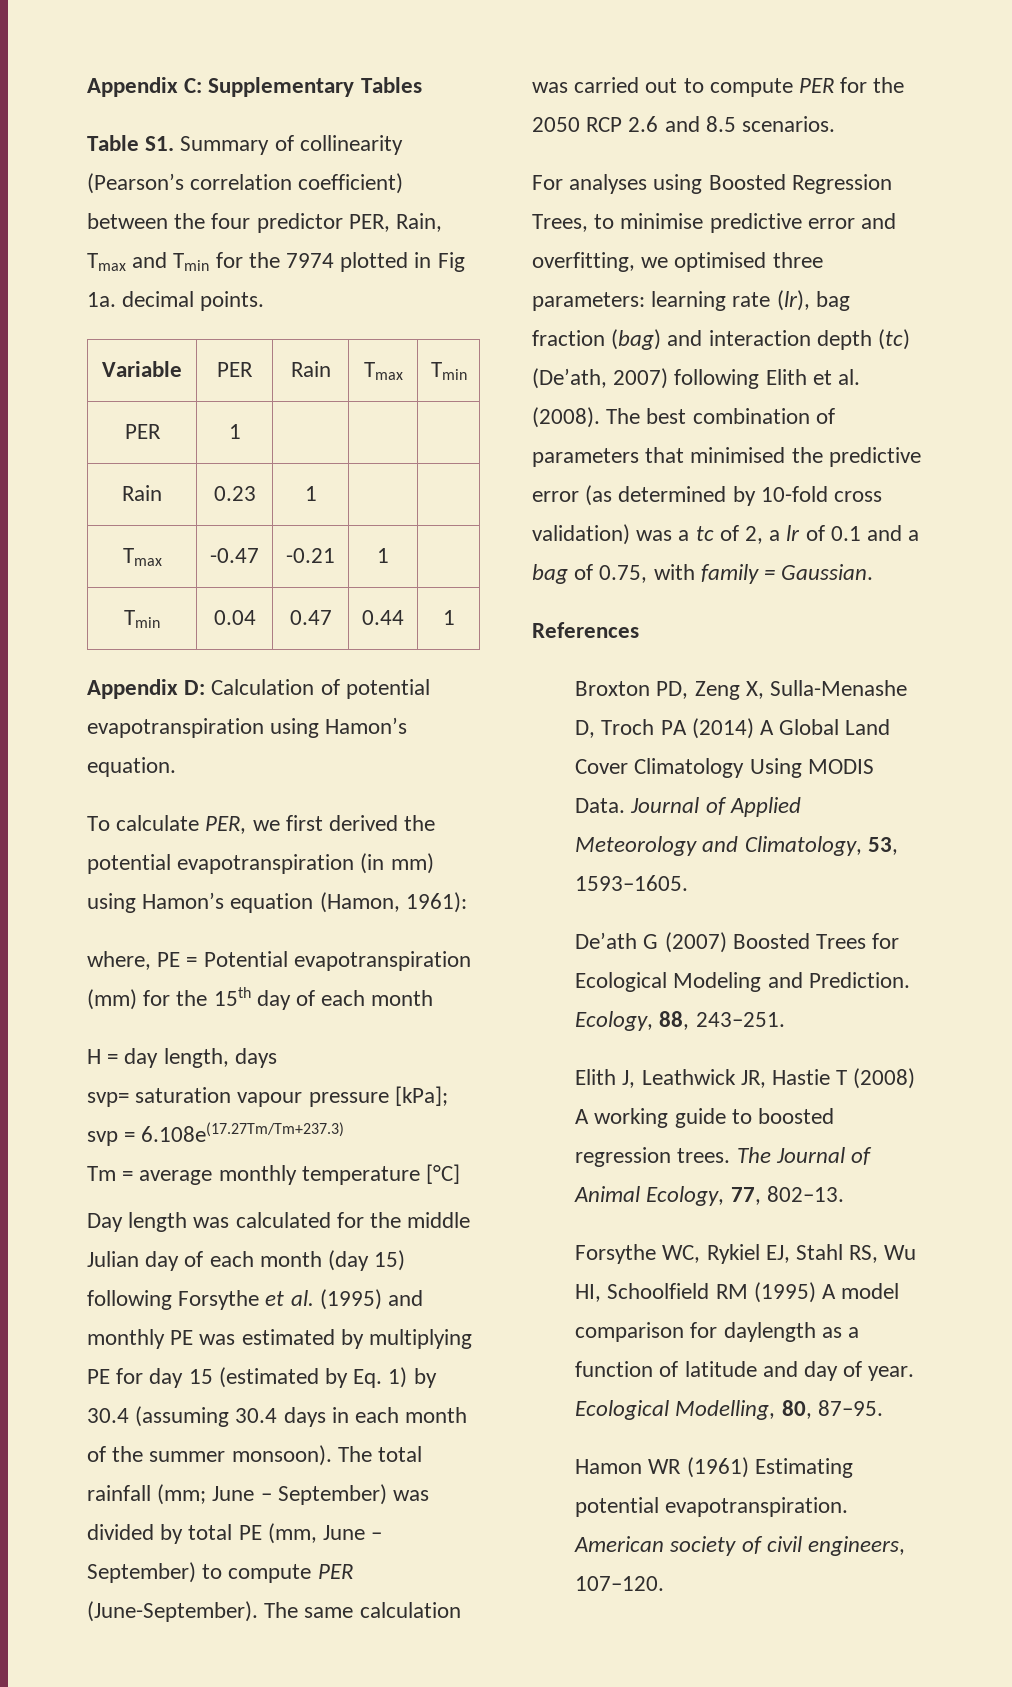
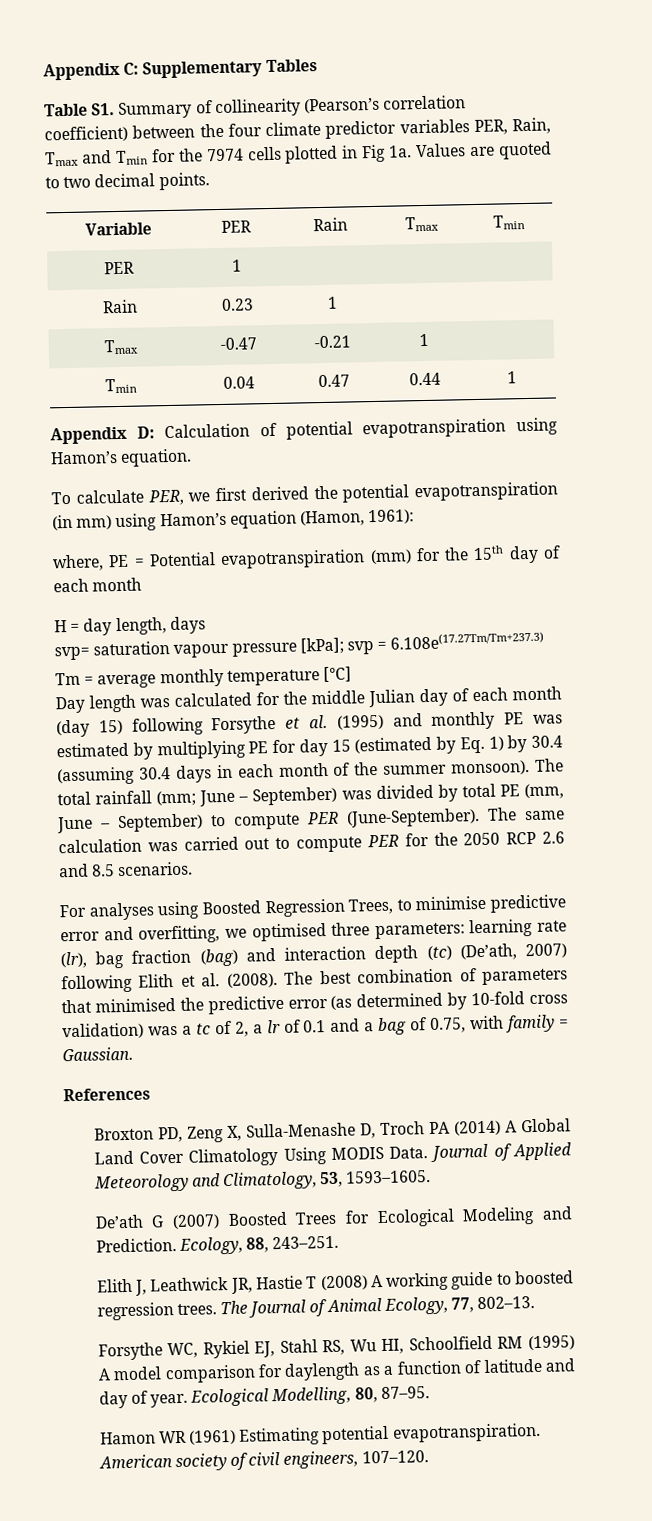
[256,213,343,233] predictor -> [265,119,470,139] climate predictor variables
(335, 260) none -> [247,146,282,161] cells
(116, 299) none -> [415,141,552,160] [45,176,92,189] Values are quoted to two

